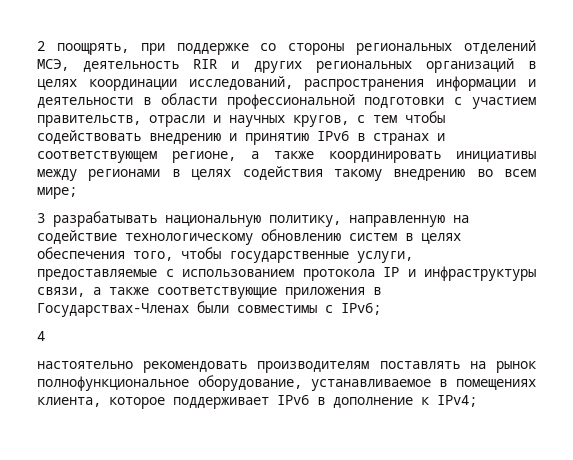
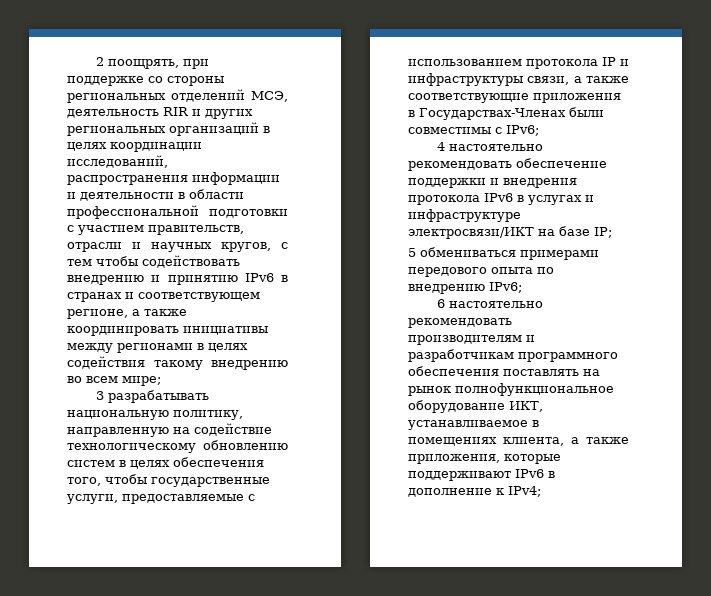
[37,361,370,373] // настоятельно рекомендовать производителям -> [448,144,543,151] [408,158,607,171] [408,178,577,188] [408,193,594,205] [408,209,521,222] [408,226,612,239] [408,247,599,260] [408,267,554,277] [408,282,522,294] [436,299,543,308] [408,318,512,328] [408,335,535,345] [408,349,618,362] [408,366,499,376] настоятельно рекомендовать обеспечение поддержки и внедрения протокола IPv6 в услугах и инфраструктуре электросвязи/ИКТ на базе IP; // 5 обмениваться примерами передового опыта по внедрению IPv6; // 6 настоятельно рекомендовать производителям и разработчикам программного обеспечения
[197,375,302,391] оборудование, -> [408,400,543,413] оборудование ИКТ,
[109,397,269,409] которое поддерживает -> [571,437,629,444] [408,454,561,464] [408,471,511,481] а также приложения, которые поддерживают

